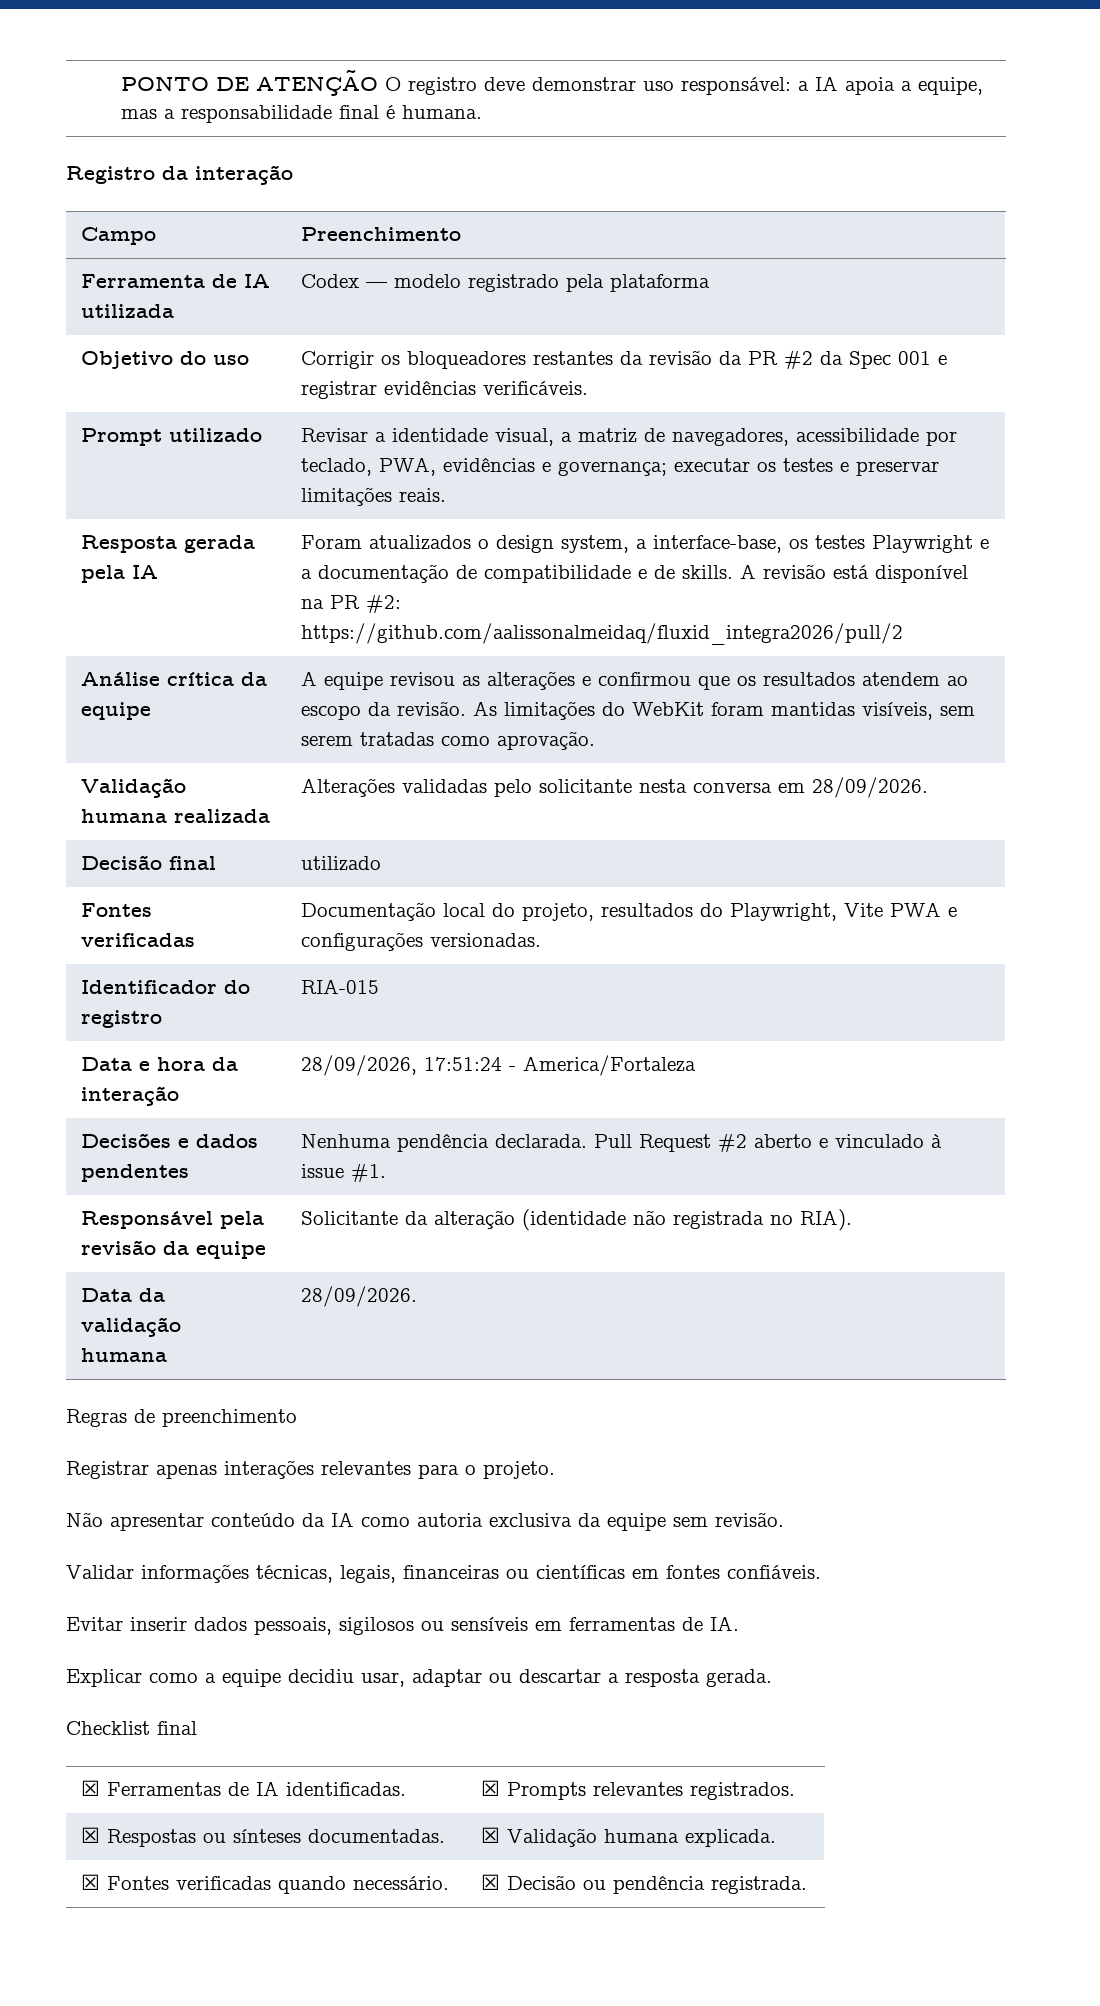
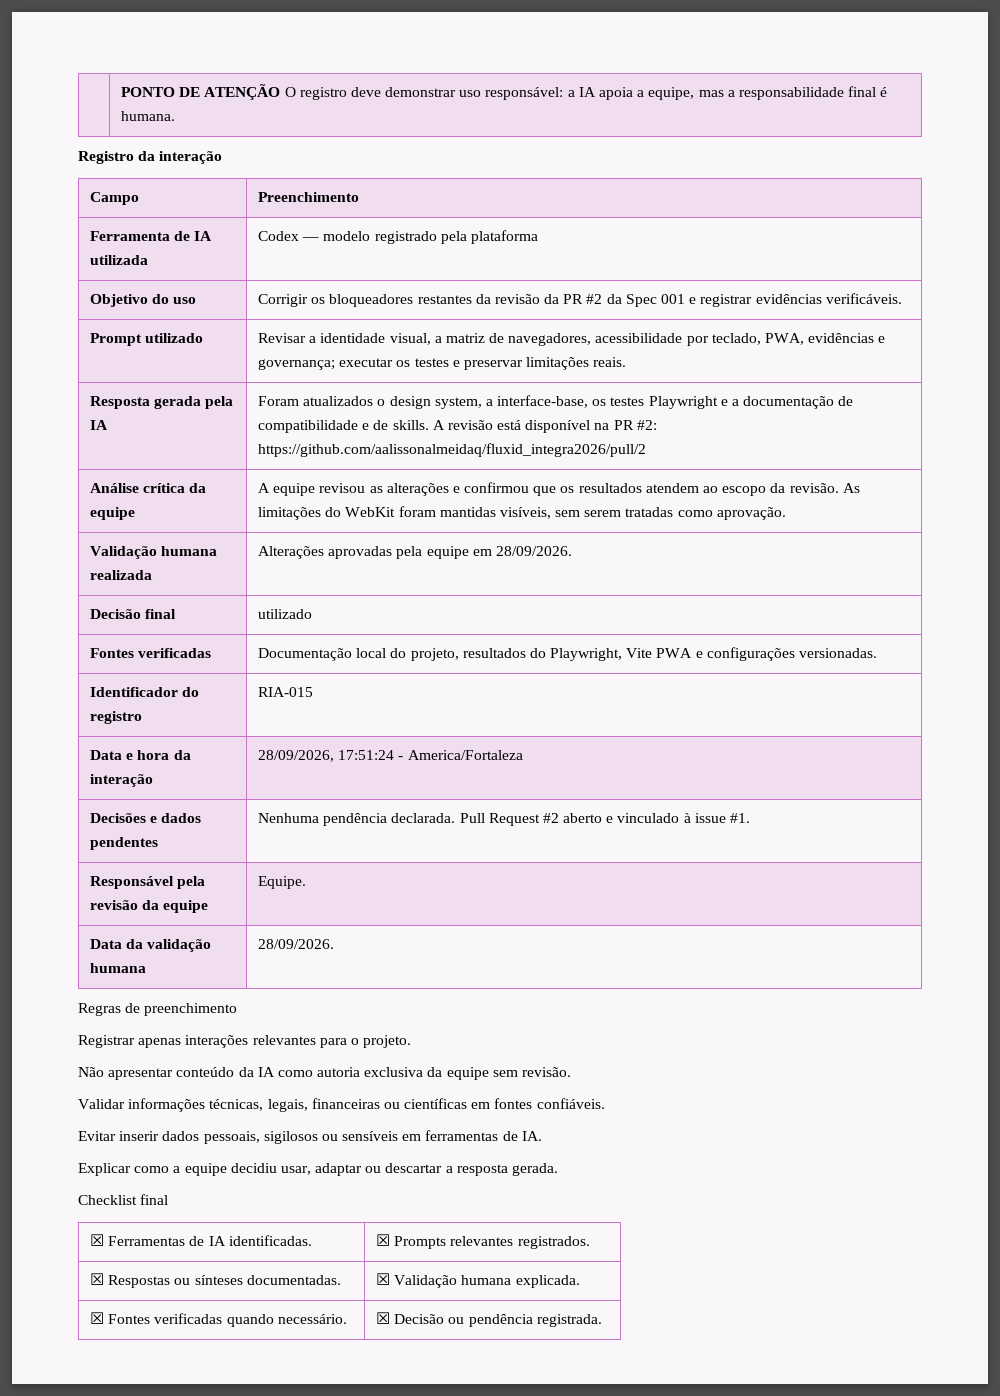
[402,779,773,797] validadas pelo solicitante nesta conversa -> [328,546,469,559] aprovadas pela equipe
[301,1209,853,1231] Solicitante da alteração (identidade não registrada no RIA). -> [257,876,306,889] Equipe.

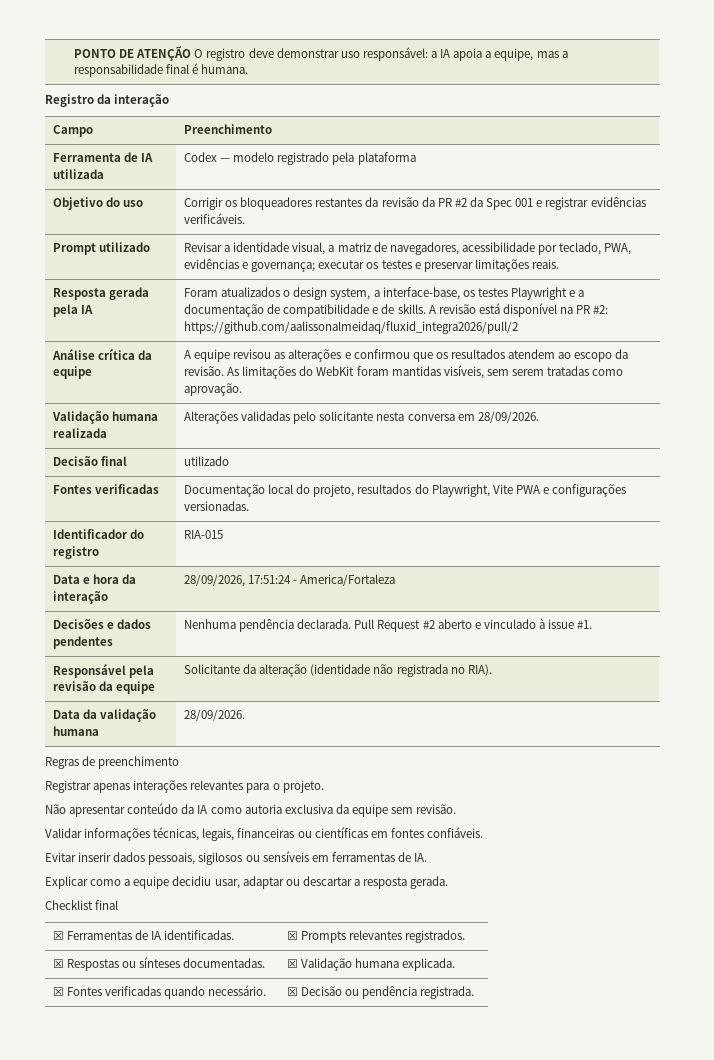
[328,546,469,559] aprovadas pela equipe -> [241,411,455,424] validadas pelo solicitante nesta conversa
[257,876,306,889] Equipe. -> [184,664,492,677] Solicitante da alteração (identidade não registrada no RIA).

